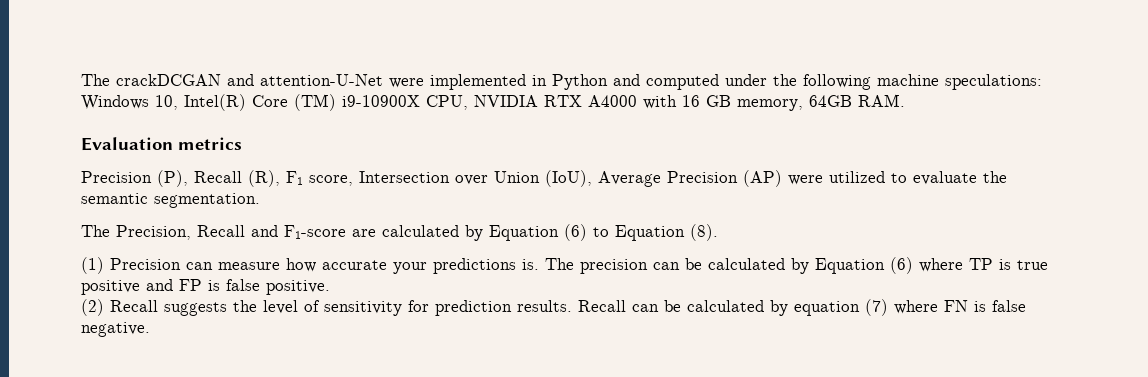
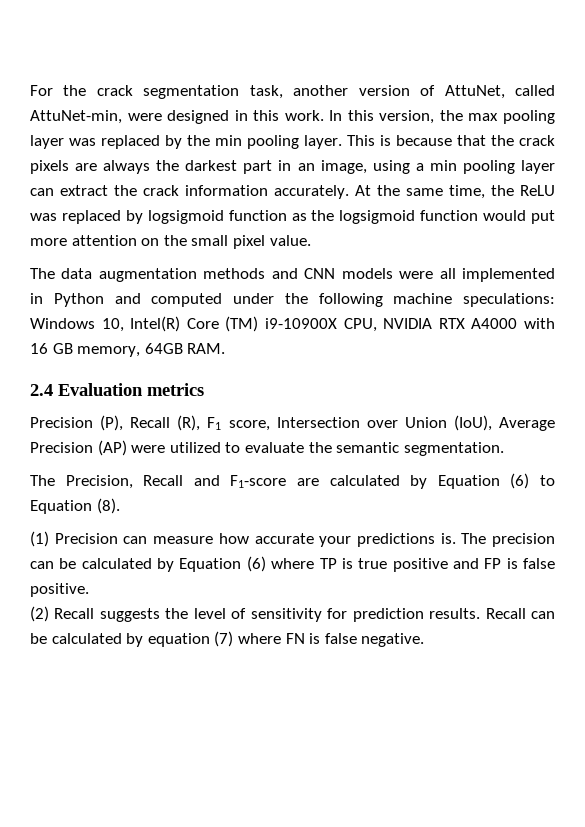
[81,74,424,88] The crackDCGAN and attention-U-Net were -> [30,85,555,99] [30,110,555,124] [30,135,555,149] [30,160,556,174] [30,185,555,199] [30,210,555,224] [30,235,311,249] [30,268,456,282] For the crack segmentation task, another version of AttuNet, called AttuNet-min, were designed in this work. In this version, the max pooling layer was replaced by the min pooling layer. This is because that the crack pixels are always the darkest part in an image, using a min pooling layer can extract the crack information accurately. At the same time, the ReLU was replaced by logsigmoid function as the logsigmoid function would put more attention on the small pixel value. // The data augmentation methods and CNN models were all
(905, 100) none -> [30,384,53,396] 2.4

